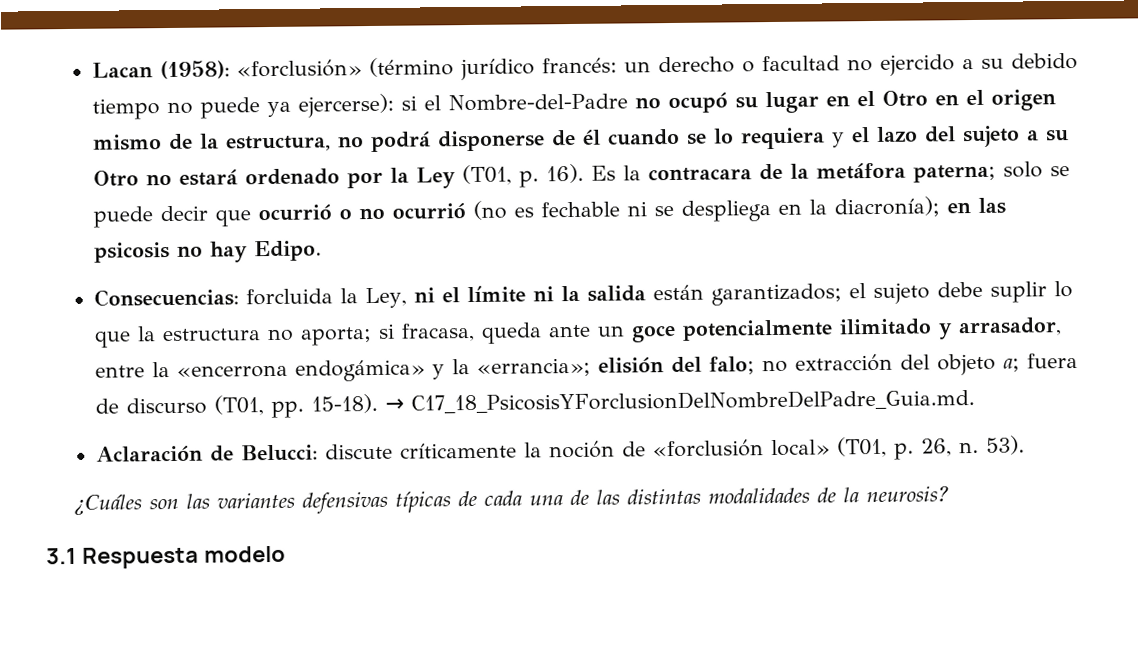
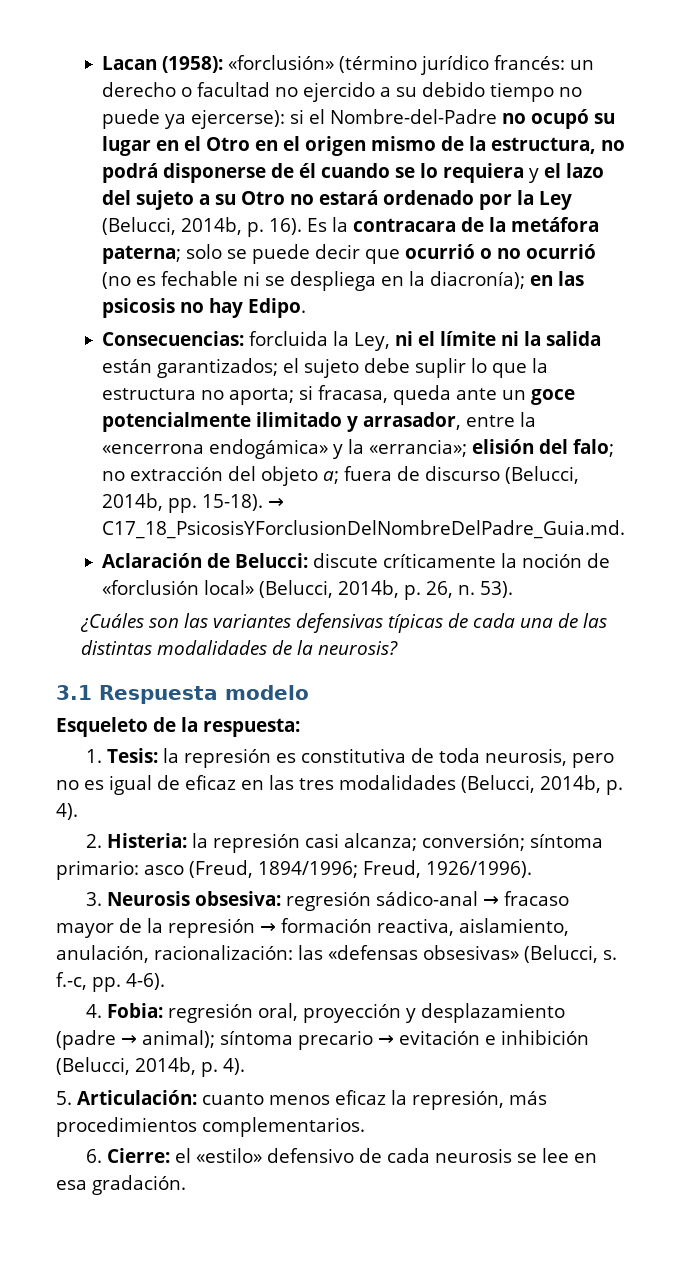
[461,164,512,186] (T01, -> [101,217,242,235] (Belucci, 2014b,
[213,395,264,416] (T01, -> [504,466,579,484] [101,493,163,511] (Belucci, 2014b,
[836,436,887,458] (T01, -> [258,580,399,598] (Belucci, 2014b,
(286, 554) none -> [56,717,300,737] [86,748,615,768] [56,775,623,795] [56,803,78,820] [86,833,604,853] [56,860,532,880] [86,891,570,911] [56,918,569,938] [56,945,617,963] [56,972,165,992] [86,1003,566,1023] [56,1030,589,1050] [56,1057,245,1077] [56,1090,547,1110] [56,1117,365,1137] [86,1148,598,1163] [56,1175,186,1195] // Esqueleto de la respuesta: // 1. Tesis: la represión es constitutiva de toda neurosis, pero no es igual de eficaz en las tres modalidades (Belucci, 2014b, p. 4). // 2. Histeria: la represión casi alcanza; conversión; síntoma primario: asco (Freud, 1894/1996; Freud, 1926/1996). // 3. Neurosis obsesiva: regresión sádico-anal → fracaso mayor de la represión → formación reactiva, aislamiento, anulación, racionalización: las «defensas obsesivas» (Belucci, s. f.-c, pp. 4-6). // 4. Fobia: regresión oral, proyección y desplazamiento (padre → animal); síntoma precario → evitación e inhibición (Belucci, 2014b, p. 4). // 5. Articulación: cuanto menos eficaz la represión, más procedimientos complementarios. // 6. Cierre: el «estilo» defensivo de cada neurosis se lee en esa gradación.

